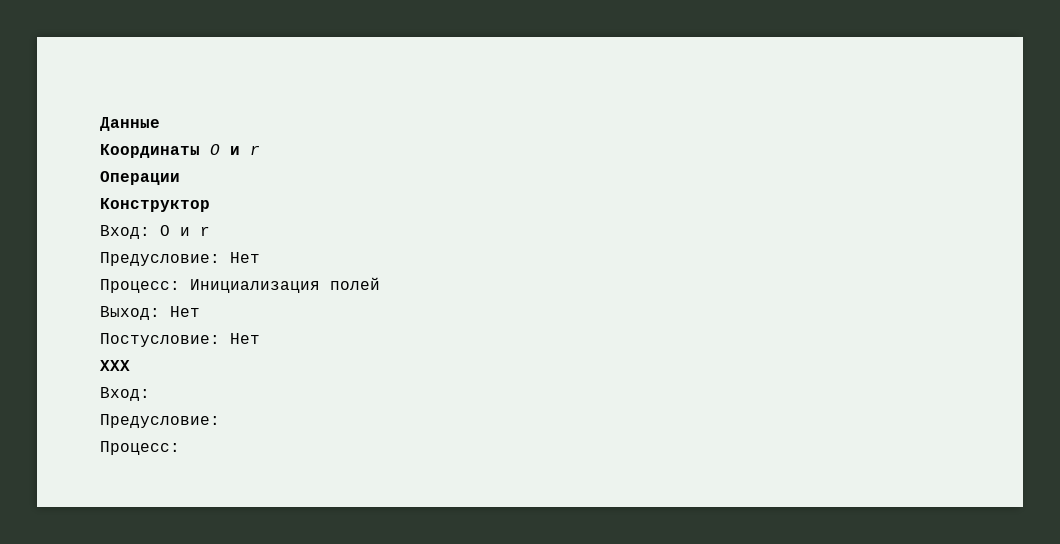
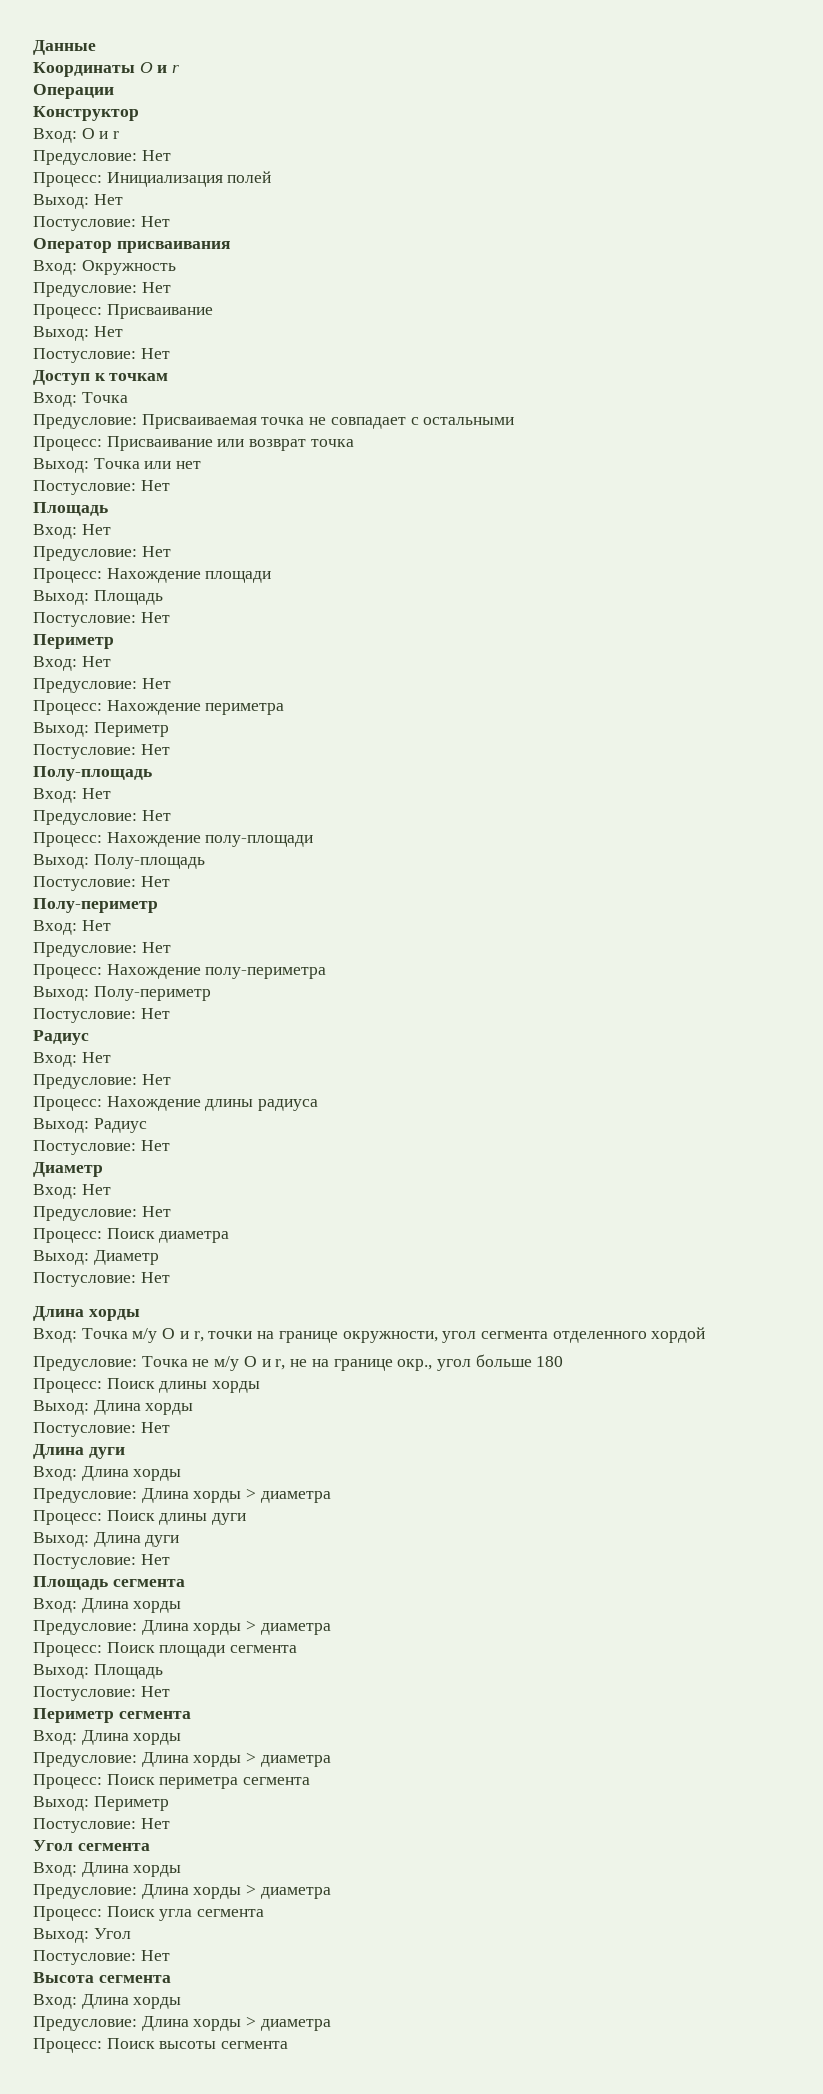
[100,360,130,371] [100,387,150,401] [100,414,220,428] [100,441,180,455] ХХХ // Вход: // Предусловие: // Процесс: -> [33,238,230,253] [33,260,176,275] [33,282,171,297] [33,304,213,319] [33,326,123,341] [33,348,170,363] [33,370,169,385] [33,392,128,407] [33,414,515,429] [33,436,354,451] [33,458,202,473] [33,480,170,495] [33,502,108,516] [33,524,111,539] [33,546,171,561] [33,568,272,583] [33,590,163,605] [33,612,170,627] [33,634,114,649] [33,656,111,671] [33,678,171,693] [33,700,285,715] [33,722,169,737] [33,744,170,759] [33,766,152,781] [33,788,111,803] [33,810,171,825] [33,832,314,847] [33,854,205,869] [33,876,170,891] [33,898,158,913] [33,920,111,935] [33,942,171,957] [33,964,327,979] [33,986,211,1001] [33,1008,170,1023] [33,1030,89,1045] [33,1052,111,1067] [33,1074,171,1089] [33,1096,319,1111] [33,1118,147,1133] [33,1140,170,1155] [33,1162,103,1177] [33,1184,111,1199] [33,1206,171,1221] [33,1228,230,1243] [33,1250,159,1265] [33,1272,170,1287] [33,1306,140,1321] [33,1327,706,1343] [33,1354,564,1371] [33,1378,261,1393] [33,1400,194,1415] [33,1422,170,1437] [33,1444,125,1459] [33,1466,182,1481] [33,1488,331,1503] [33,1510,247,1525] [33,1532,180,1547] [33,1554,170,1569] [33,1576,185,1590] [33,1598,182,1613] [33,1620,331,1635] [33,1642,298,1657] [33,1664,163,1679] [33,1686,170,1701] [33,1708,191,1723] [33,1730,182,1745] [33,1752,331,1767] [33,1774,311,1789] [33,1796,169,1811] [33,1818,170,1833] [33,1840,150,1851] [33,1862,182,1877] [33,1884,331,1899] [33,1906,265,1921] [33,1928,131,1943] [33,1950,170,1965] [33,1972,171,1983] [33,1994,182,2009] [33,2016,331,2031] [33,2038,289,2053] Оператор присваивания // Вход: Окружность // Предусловие: Нет // Процесс: Присваивание // Выход: Нет // Постусловие: Нет // Доступ к точкам // Вход: Точка // Предусловие: Присваиваемая точка не совпадает с остальными // Процесс: Присваивание или возврат точка // Выход: Точка или нет // Постусловие: Нет // Площадь // Вход: Нет // Предусловие: Нет // Процесс: Нахождение площади // Выход: Площадь // Постусловие: Нет // Периметр // Вход: Нет // Предусловие: Нет // Процесс: Нахождение периметра // Выход: Периметр // Постусловие: Нет // Полу-площадь // Вход: Нет // Предусловие: Нет // Процесс: Нахождение полу-площади // Выход: Полу-площадь // Постусловие: Нет // Полу-периметр // Вход: Нет // Предусловие: Нет // Процесс: Нахождение полу-периметра // Выход: Полу-периметр // Постусловие: Нет // Радиус // Вход: Нет // Предусловие: Нет // Процесс: Нахождение длины радиуса // Выход: Радиус // Постусловие: Нет // Диаметр // Вход: Нет // Предусловие: Нет // Процесс: Поиск диаметра // Выход: Диаметр // Постусловие: Нет // Длина хорды // Вход: Точка м/у O и r, точки на границе окружности, угол сегмента отделенного хордой // Предусловие: Точка не м/у O и r, не на границе окр., угол больше 180 // Процесс: Поиск длины хорды // Выход: Длина хорды // Постусловие: Нет // Длина дуги // Вход: Длина хорды // Предусловие: Длина хорды > диаметра // Процесс: Поиск длины дуги // Выход: Длина дуги // Постусловие: Нет // Площадь сегмента // Вход: Длина хорды // Предусловие: Длина хорды > диаметра // Процесс: Поиск площади сегмента // Выход: Площадь // Постусловие: Нет // Периметр сегмента // Вход: Длина хорды // Предусловие: Длина хорды > диаметра // Процесс: Поиск периметра сегмента // Выход: Периметр // Постусловие: Нет // Угол сегмента // Вход: Длина хорды // Предусловие: Длина хорды > диаметра // Процесс: Поиск угла сегмента // Выход: Угол // Постусловие: Нет // Высота сегмента // Вход: Длина хорды // Предусловие: Длина хорды > диаметра // Процесс: Поиск высоты сегмента

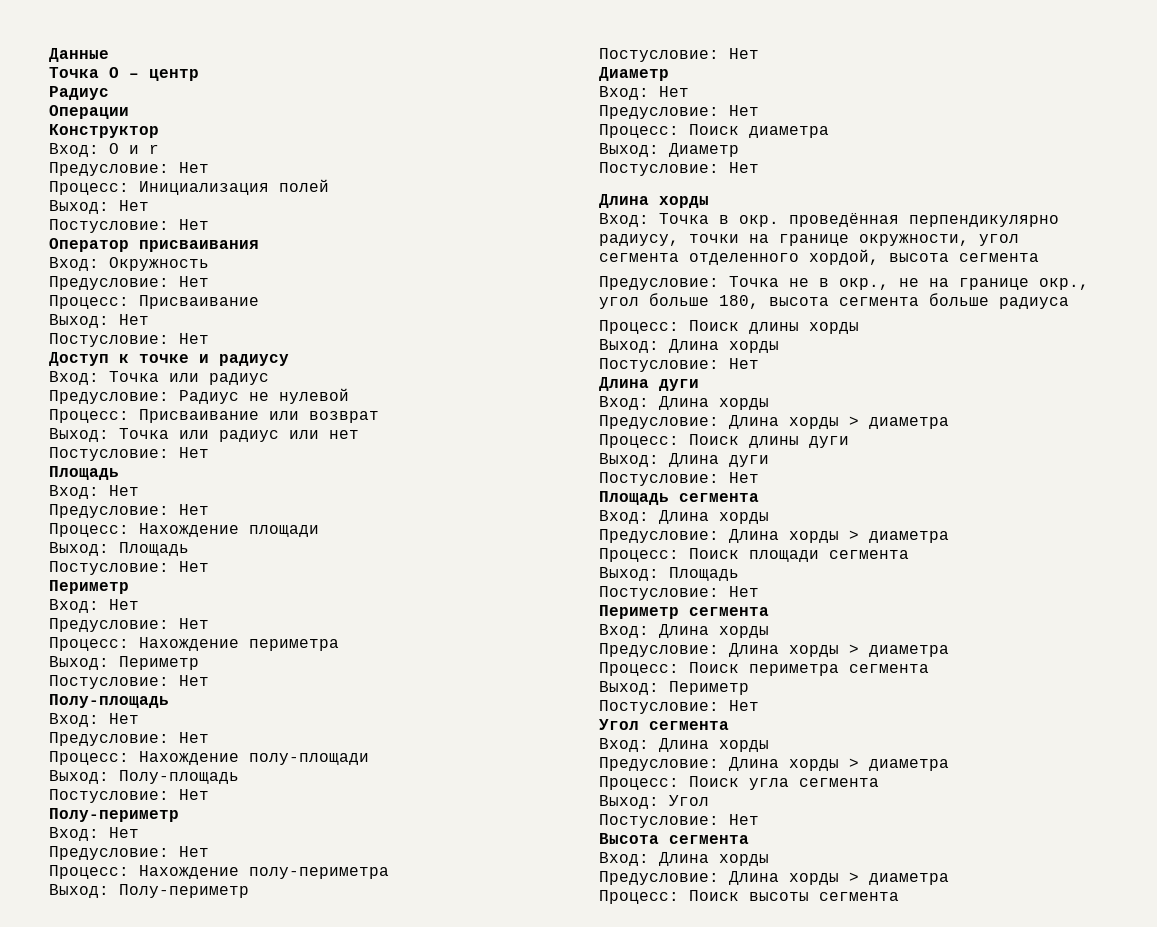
[33,62,180,77] Координаты O и r -> [49,67,199,81] [49,86,109,100] Точка О – центр // Радиус
[109,373,169,381] [33,392,128,407] [33,414,515,429] точкам // Вход: Точка // Предусловие: Присваиваемая точка не совпадает с остальными -> [139,354,289,366] [49,371,269,385] [49,388,349,404] точке и радиусу // Вход: Точка или радиус // Предусловие: Радиус не нулевой
[310,439,354,447] точка -> (379, 417) none
(172, 465) none -> [219,430,319,442] радиус или
[33,1030,89,1045] [33,1052,111,1067] [33,1074,171,1089] [33,1096,319,1111] [33,1118,147,1133] [33,1140,170,1155] // Радиус // Вход: Нет // Предусловие: Нет // Процесс: Нахождение длины радиуса // Выход: Радиус // Постусловие: Нет -> (759, 53) none
[132,1328,204,1343] м/у O и r, -> [719,213,1059,227] [599,234,679,246] в окр. проведённая перпендикулярно радиусу,
[651,1327,706,1343] хордой -> [809,249,1039,265] хордой, высота сегмента
[214,1356,286,1371] м/у O и r, -> [819,278,889,290] в окр.,
[536,1356,564,1367] 180 -> [719,293,1069,309] 180, высота сегмента больше радиуса

